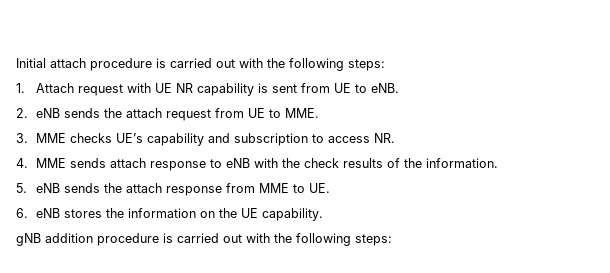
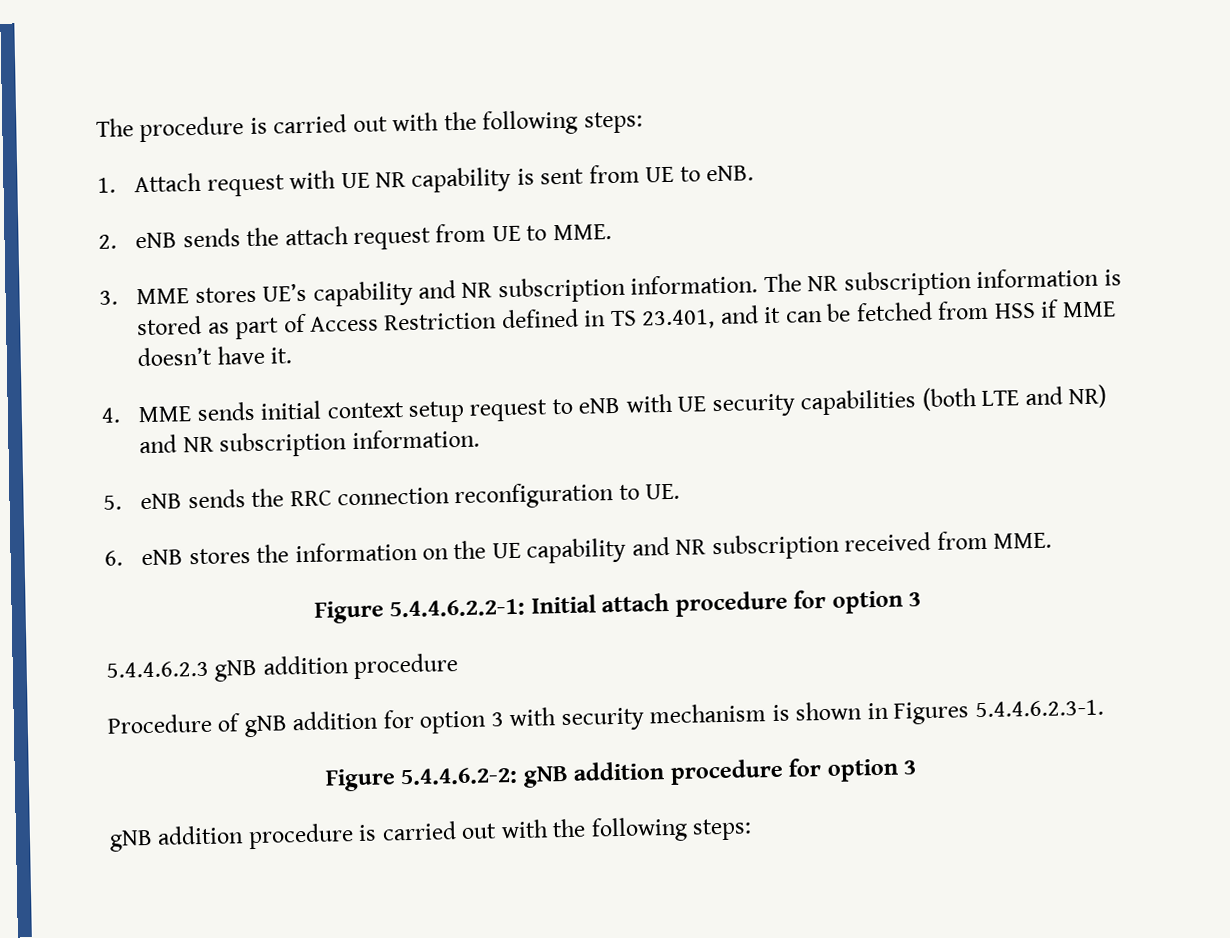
[16,58,86,68] Initial attach -> [96,118,134,137] The
[69,133,112,143] checks -> [194,286,257,304] stores
[233,133,395,146] [16,158,422,171] subscription to access NR. // 4. MME sends attach response to eNB with the check results of the -> [461,267,1122,304] [136,299,1116,340] [137,345,293,367] [101,384,1108,423] [139,431,348,458] NR subscription information. The NR subscription information is stored as part of Access Restriction defined in TS 23.401, and it can be fetched from HSS if MME doesn’t have it. // 4. MME sends initial context setup request to eNB with UE security capabilities (both LTE and NR) and NR subscription
[125,183,289,196] attach response from MME -> [289,482,615,510] RRC connection reconfiguration
[261,208,323,221] capability. -> [526,530,1053,564] [313,589,922,624] [106,653,459,682] [107,699,1104,738] [324,758,917,792] capability and NR subscription received from MME. // Figure 5.4.4.6.2.2-1: Initial attach procedure for option 3 // 5.4.4.6.2.3 gNB addition procedure // Procedure of gNB addition for option 3 with security mechanism is shown in Figures 5.4.4.6.2.3-1. // Figure 5.4.4.6.2-2: gNB addition procedure for option 3

